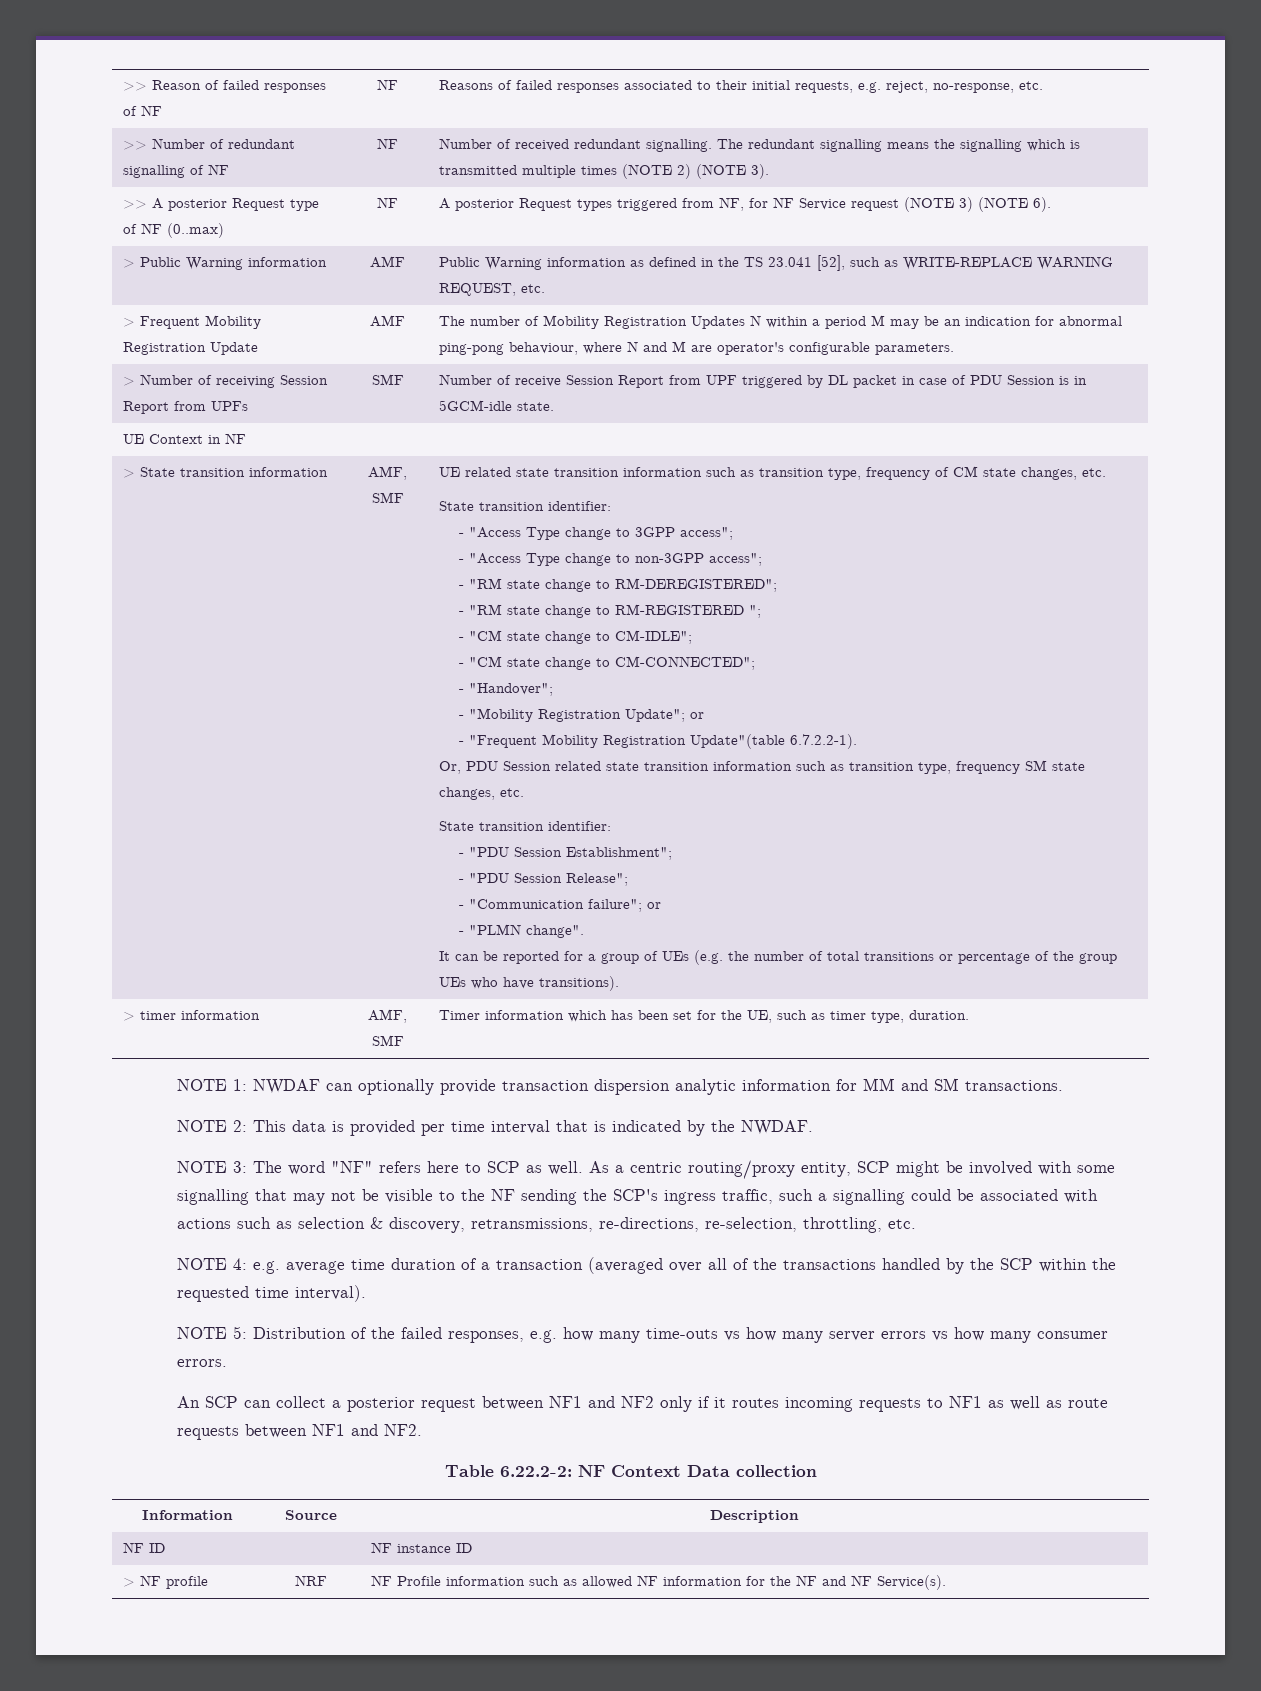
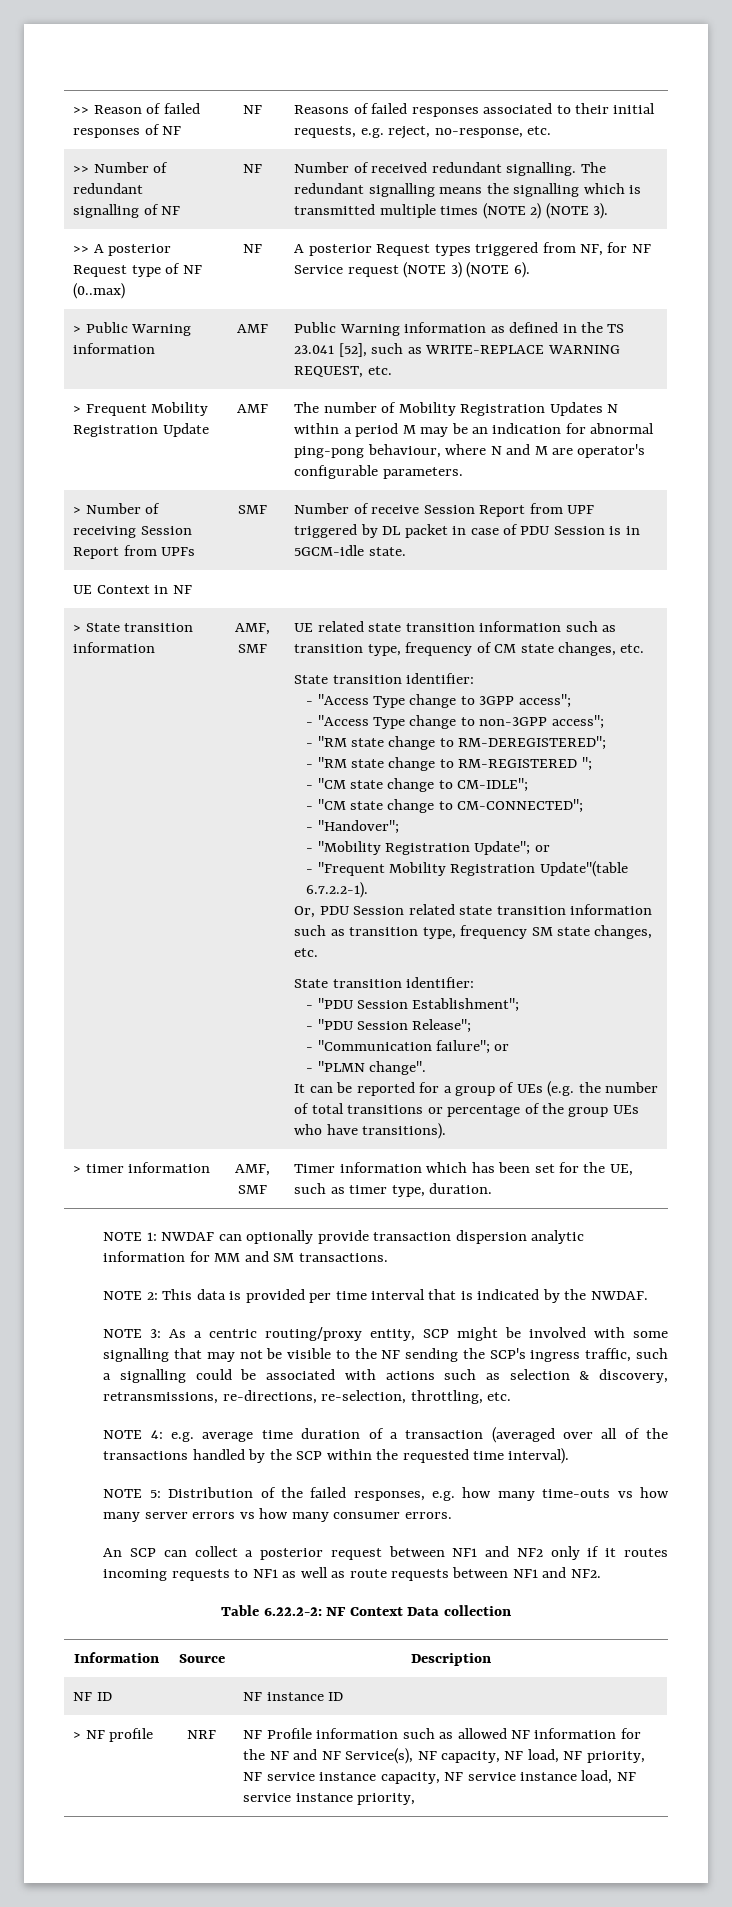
[253,1161,584,1175] The word "NF" refers here to SCP as well. -> (162, 1333) none
[877,1575,947,1590] Service(s). -> [345,1748,645,1764] [243,1770,636,1784] [243,1793,416,1805] Service(s), NF capacity, NF load, NF priority, NF service instance capacity, NF service instance load, NF service instance priority,

